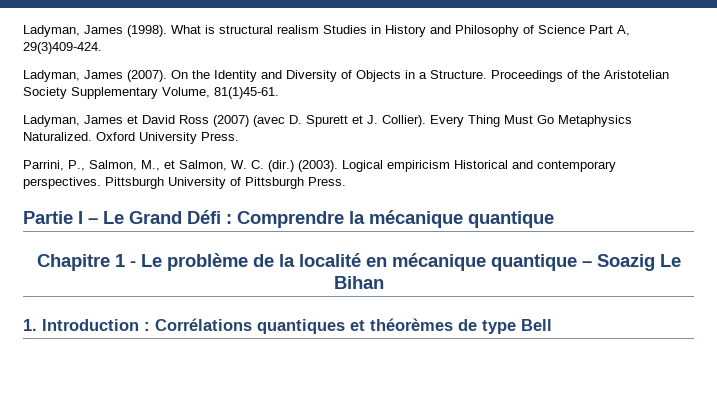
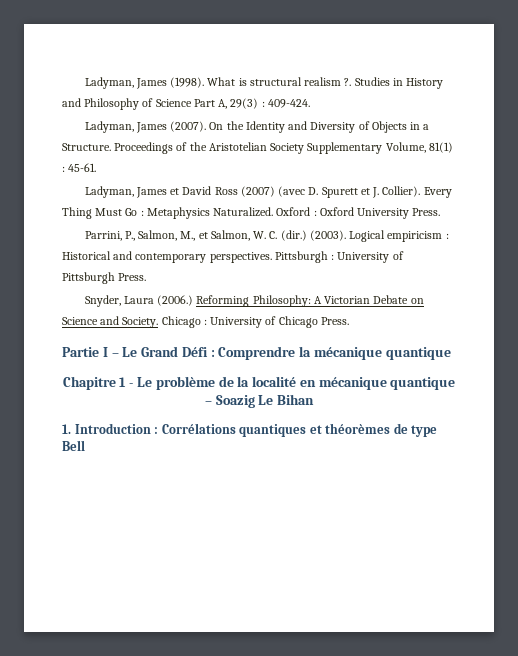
(319, 29) none -> [344,78,352,86] ?.
[23,42,102,54] 29(3)409-424. -> [230,98,310,109] 29(3) : 409-424.
[214,87,279,99] 81(1)45-61. -> [428,142,453,153] [62,163,97,172] 81(1) : 45-61.
(554, 119) none -> [140,210,144,216] :
(135, 136) none -> [313,207,354,216] : Oxford
(450, 166) none -> [445,233,449,239] :
(164, 183) none -> [331,254,335,260] :
(346, 181) none -> [84,295,424,307] [62,316,349,328] // Snyder, Laura (2006.) Reforming Philosophy: A Victorian Debate on Science and Society. Chicago : University of Chicago Press.

